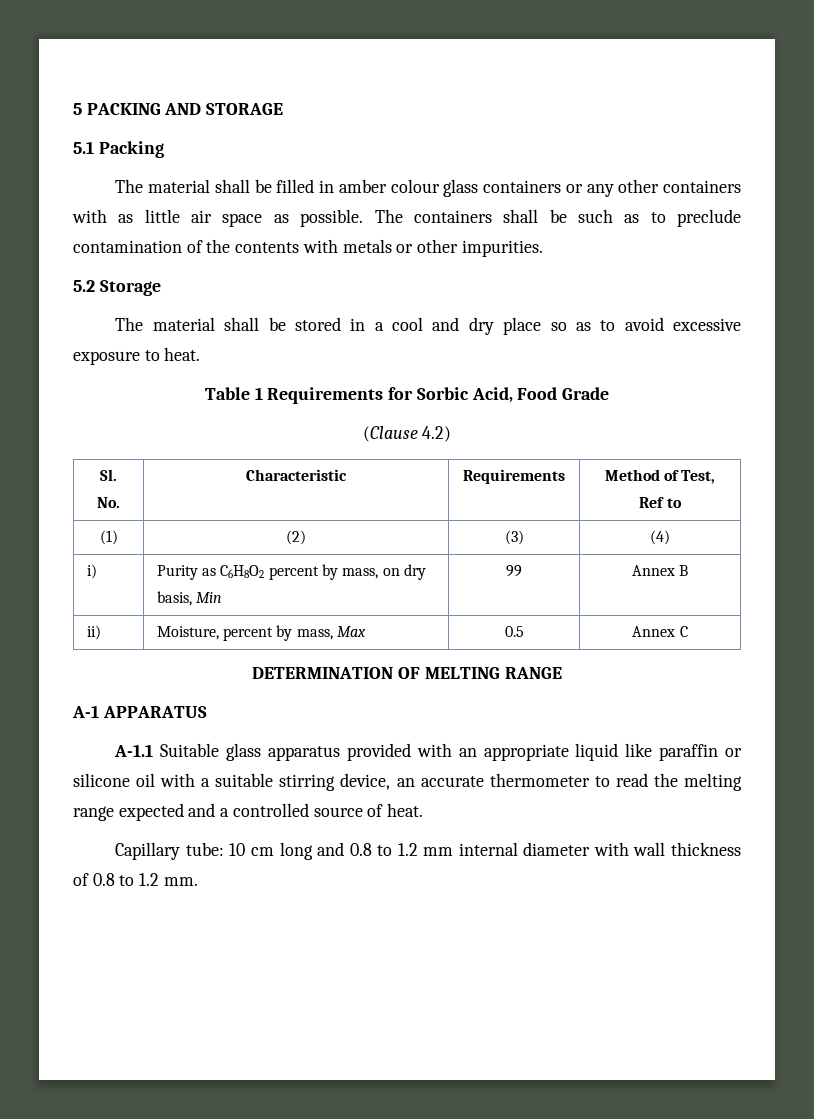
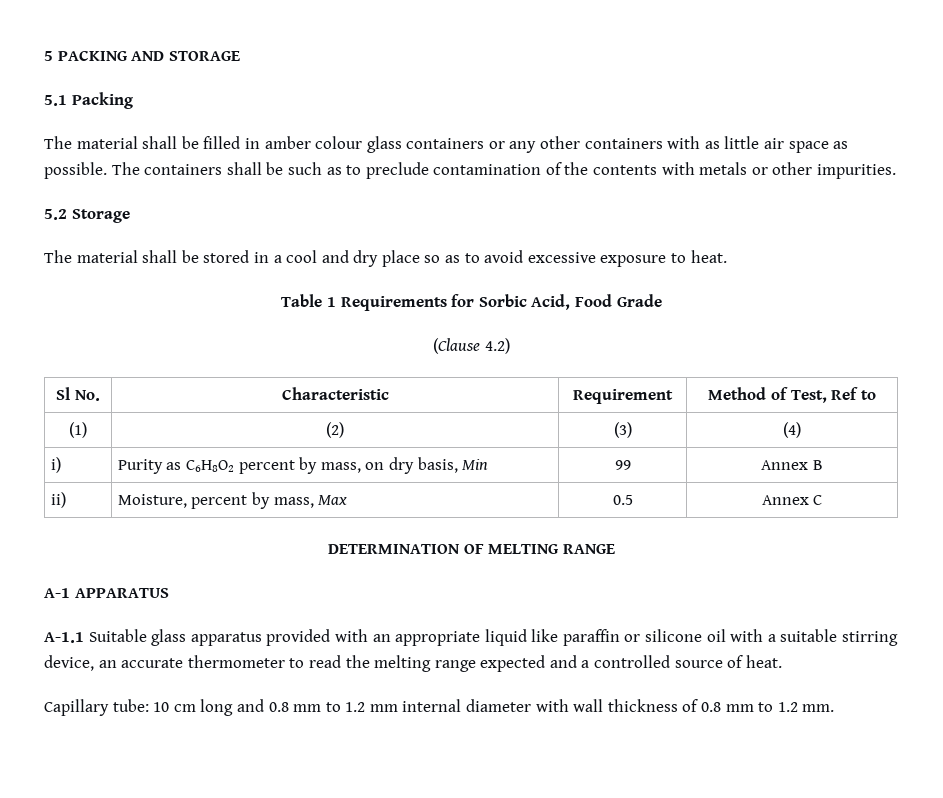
[100,469,117,481] Sl. -> [56,387,71,400] Sl
[463,469,565,484] Requirements -> [573,389,673,404] Requirement
(372, 849) none -> [293,704,322,712] mm
(115, 879) none -> [725,704,754,712] mm

